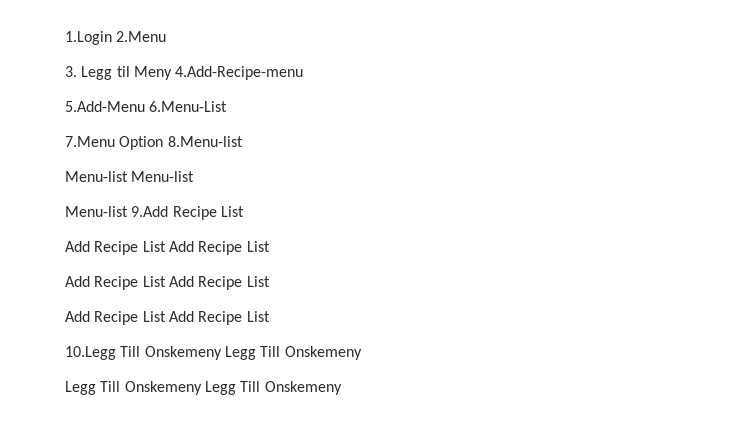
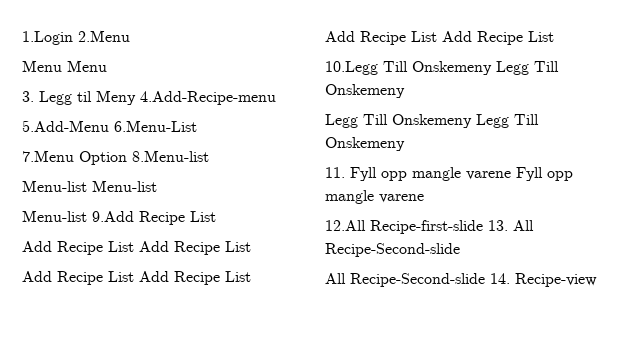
(167, 36) none -> [22,60,107,72] // Menu Menu
(342, 388) none -> [325,167,573,181] [325,190,424,204] [325,220,534,234] [325,243,460,257] [325,273,597,287] // 11. Fyll opp mangle varene Fyll opp mangle varene // 12.All Recipe-first-slide 13. All Recipe-Second-slide // All Recipe-Second-slide 14. Recipe-view

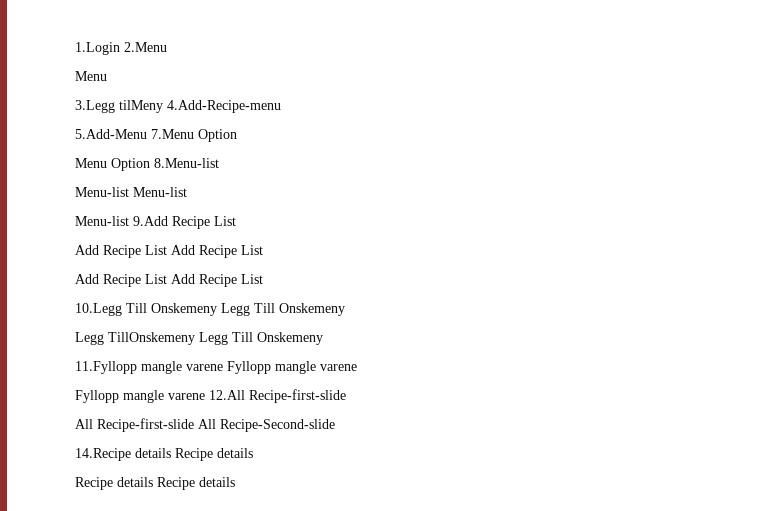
[67,60,107,72] [22,90,136,105] Menu // 3. Legg til Meny -> [75,100,163,113] // 3.Legg tilMeny
[114,120,197,132] [22,150,74,162] 6.Menu-List // 7.Menu -> [151,129,237,142] [75,158,107,168] 7.Menu Option // Menu
[325,31,554,45] // Add Recipe List Add Recipe List -> (263, 279) none
[363,114,539,128] [325,137,405,151] [325,167,573,181] Till Onskemeny Legg Till Onskemeny // 11. Fyll opp mangle varene Fyll opp -> [108,332,323,345] [75,361,271,374] TillOnskemeny Legg Till Onskemeny // 11.Fyllopp mangle varene Fyllopp
(424, 198) none -> [75,390,205,403] Fyllopp mangle varene
[488,220,508,231] 13. -> [75,418,194,432] // All Recipe-first-slide
[325,273,597,287] All Recipe-Second-slide 14. Recipe-view -> [75,448,253,461] [75,477,235,490] 14.Recipe details Recipe details // Recipe details Recipe details

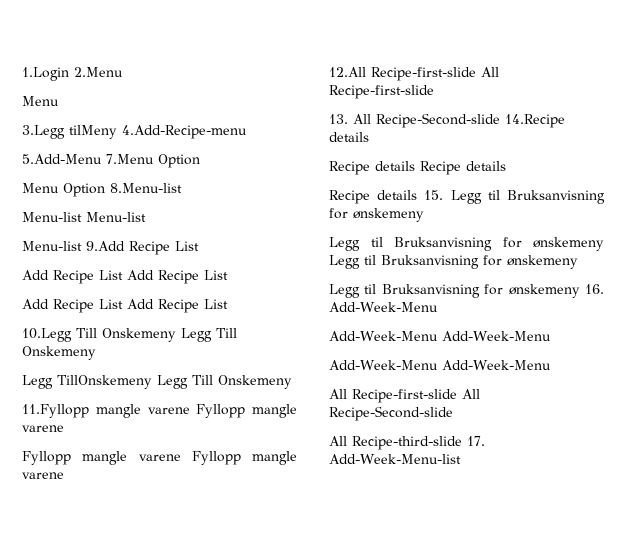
(205, 396) none -> [191,451,297,465] [22,472,64,479] Fyllopp mangle varene //
[75,418,335,432] [75,448,253,461] [75,477,235,490] // All Recipe-first-slide All Recipe-Second-slide // 14.Recipe details Recipe details // Recipe details Recipe details -> [481,67,499,77] [329,85,434,99] [329,113,565,128] [329,132,369,142] [329,161,506,175] [329,190,605,204] [329,208,424,222] [329,237,604,251] [329,255,578,269] [329,284,604,298] [329,302,438,312] [329,331,551,341] [329,360,551,370] [329,389,480,403] [329,406,453,421] [329,436,485,450] [329,454,461,464] All Recipe-first-slide // 13. All Recipe-Second-slide 14.Recipe details // Recipe details Recipe details // Recipe details 15. Legg til Bruksanvisning for ønskemeny // Legg til Bruksanvisning for ønskemeny Legg til Bruksanvisning for ønskemeny // Legg til Bruksanvisning for ønskemeny 16. Add-Week-Menu // Add-Week-Menu Add-Week-Menu // Add-Week-Menu Add-Week-Menu // All Recipe-first-slide All Recipe-Second-slide // All Recipe-third-slide 17. Add-Week-Menu-list

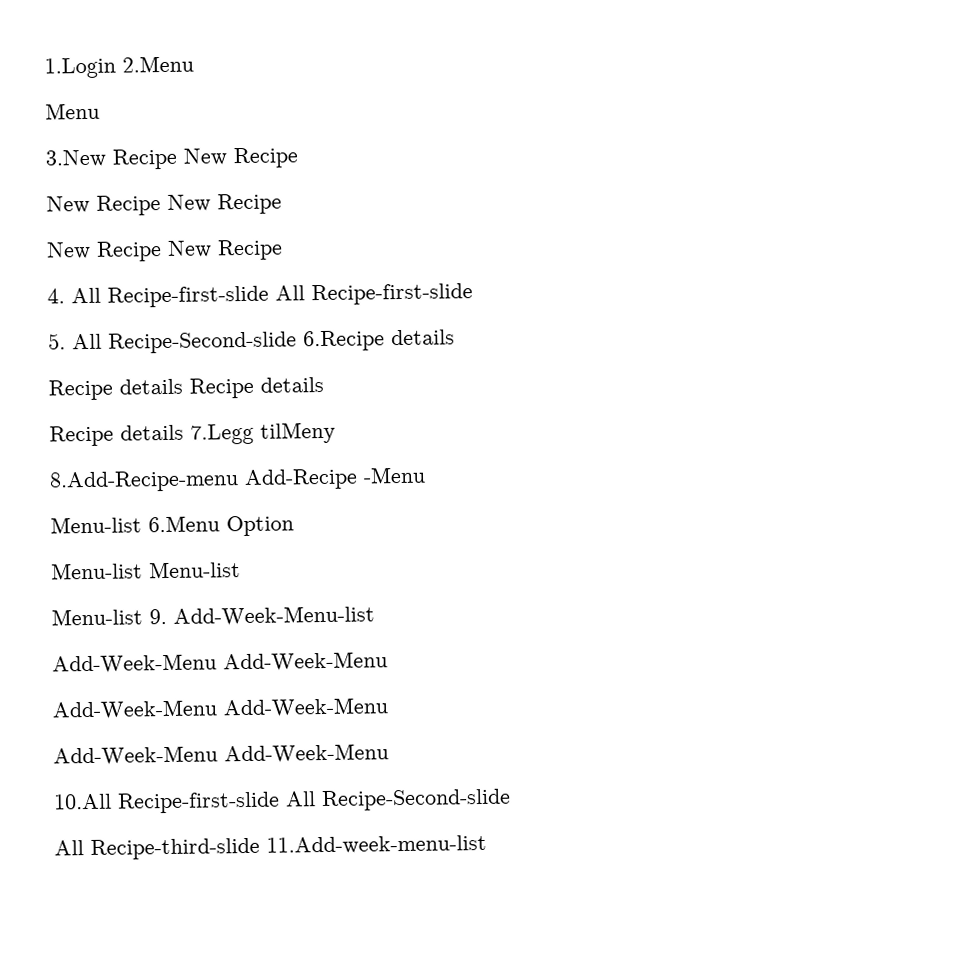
[22,125,247,139] [22,154,200,168] [22,183,182,197] [22,212,146,222] [22,241,199,255] [22,270,228,284] [22,299,228,313] [22,328,237,342] [22,346,96,360] [22,375,292,389] [22,404,297,418] [22,425,64,432] [22,451,297,465] [22,472,64,479] [329,67,366,77] 3.Legg tilMeny 4.Add-Recipe-menu // 5.Add-Menu 7.Menu Option // Menu Option 8.Menu-list // Menu-list Menu-list // Menu-list 9.Add Recipe List // Add Recipe List Add Recipe List // Add Recipe List Add Recipe List // 10.Legg Till Onskemeny Legg Till Onskemeny // Legg TillOnskemeny Legg Till Onskemeny // 11.Fyllopp mangle varene Fyllopp mangle varene // Fyllopp mangle varene Fyllopp mangle varene // 12.All -> [45,147,299,170] [46,193,282,216] [46,239,283,262] [47,287,101,304] 3.New Recipe New Recipe // New Recipe New Recipe // New Recipe New Recipe // 4. All
[329,113,565,128] 13. All Recipe-Second-slide 14.Recipe -> [48,330,385,354] 5. All Recipe-Second-slide 6.Recipe
[424,190,605,204] [329,208,424,222] [329,237,604,251] [329,255,578,269] [329,284,604,298] 15. Legg til Bruksanvisning for ønskemeny // Legg til Bruksanvisning for ønskemeny Legg til Bruksanvisning for ønskemeny // Legg til Bruksanvisning for ønskemeny 16. -> [190,421,336,445] [49,466,426,493] [50,515,294,537] [51,561,241,580] [51,605,375,626] [52,653,217,674] 7.Legg tilMeny // 8.Add-Recipe-menu Add-Recipe -Menu // Menu-list 6.Menu Option // Menu-list Menu-list // Menu-list 9. Add-Week-Menu-list // Add-Week-Menu
[329,389,347,399] All -> [53,793,112,810] 10.All
[467,436,485,446] [329,454,461,464] 17. Add-Week-Menu-list -> [266,834,487,855] 11.Add-week-menu-list

